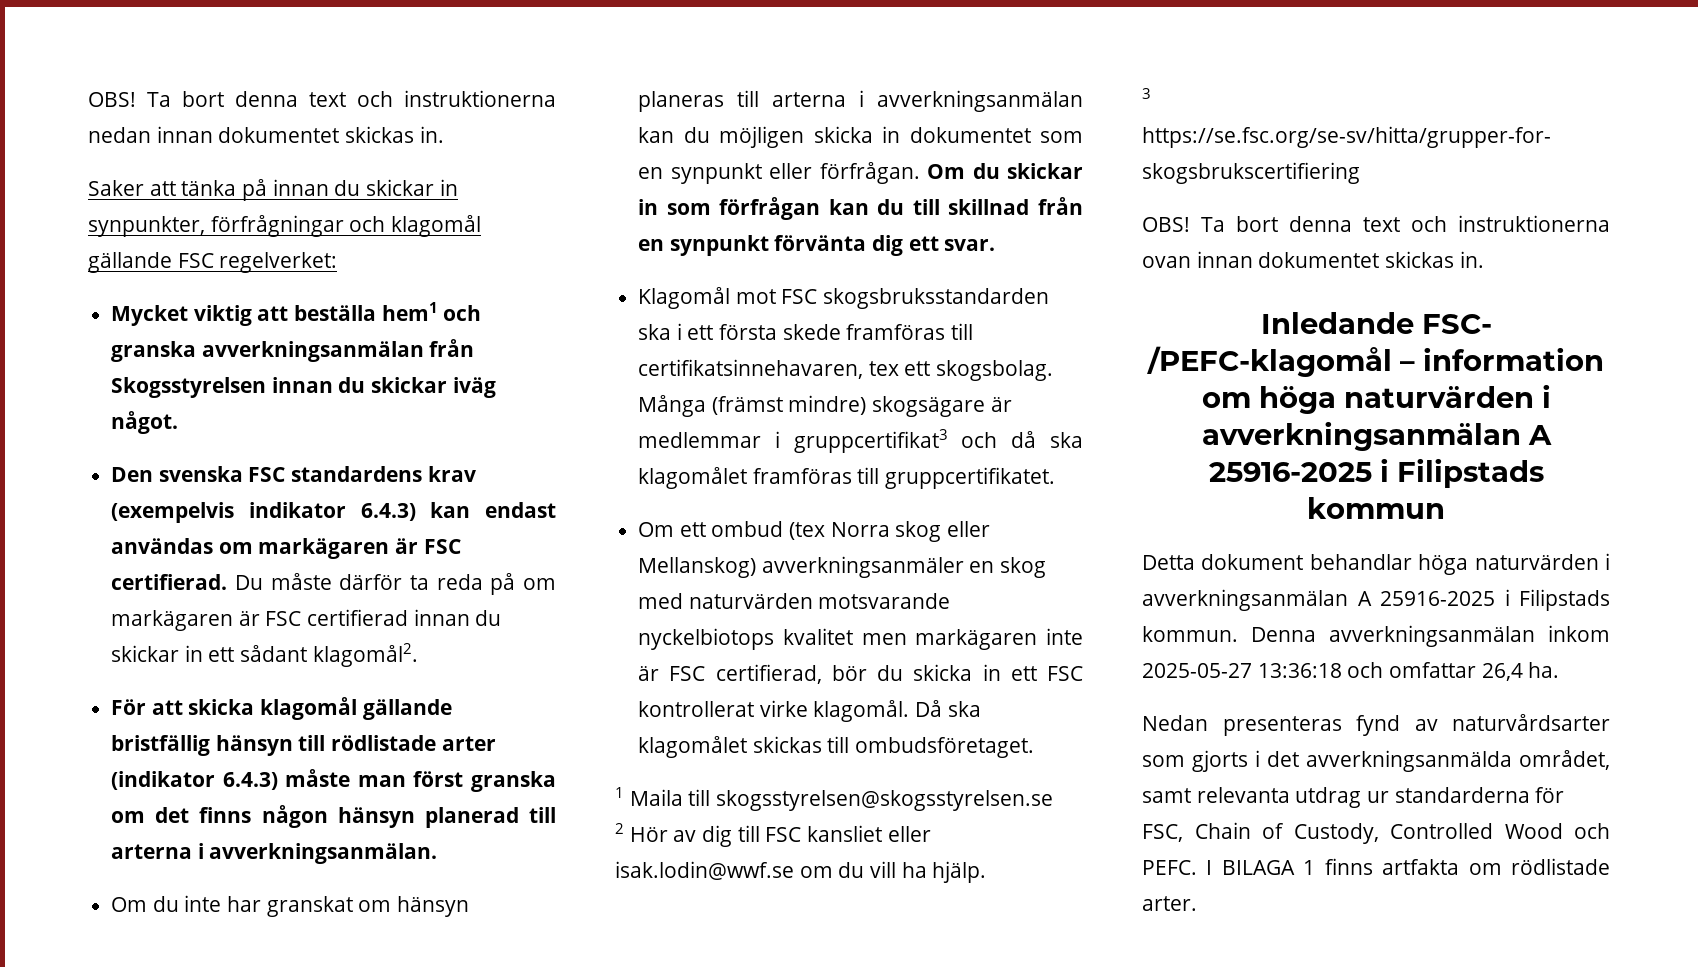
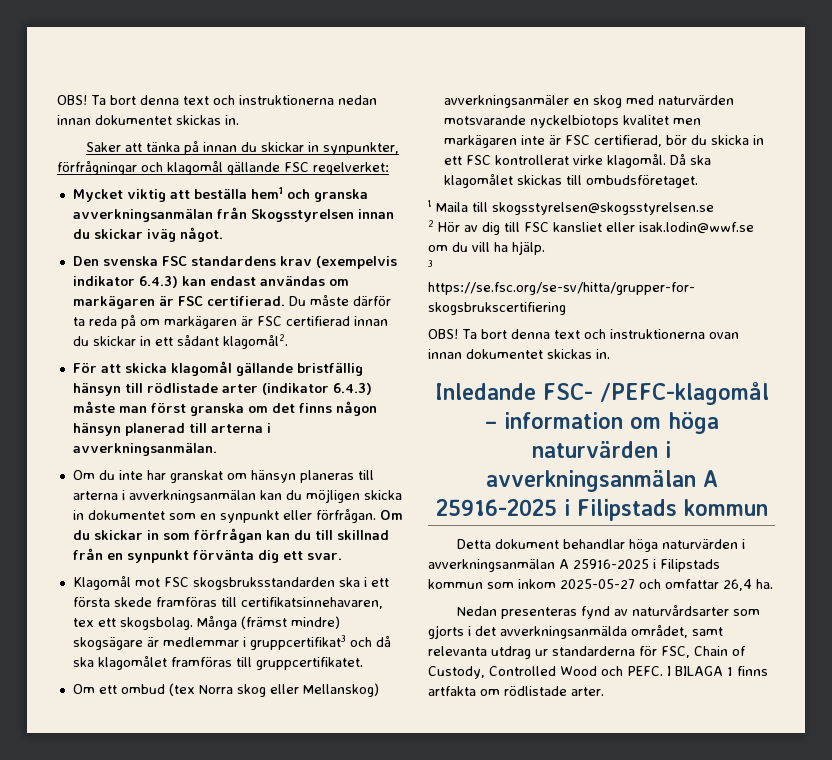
[1142,625,1535,647] kommun. Denna avverkningsanmälan -> [428,579,514,589] kommun som
[1257,663,1342,678] 13:36:18 -> (635, 584) none

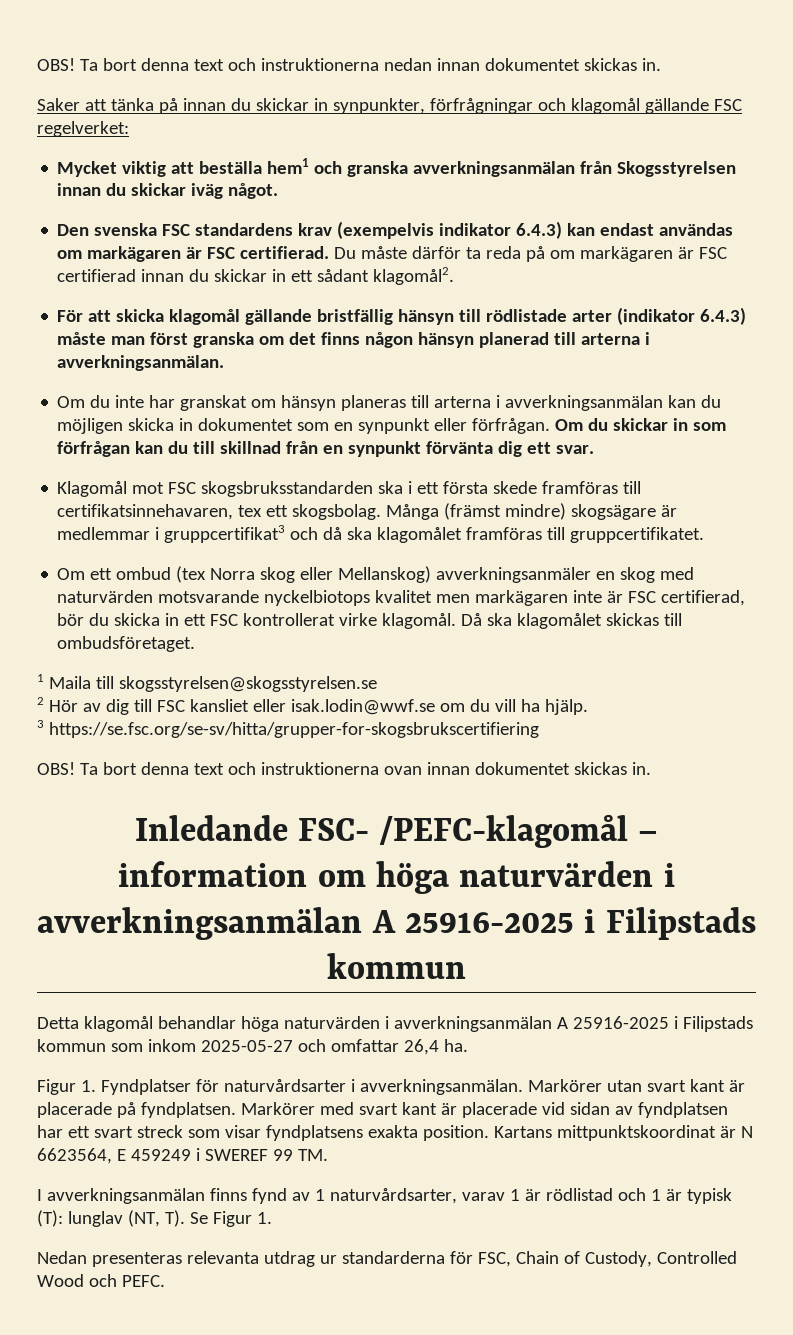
[495,539,560,549] dokument -> [83,1016,153,1032] klagomål
[457,604,761,619] [428,624,723,639] Nedan presenteras fynd av naturvårdsarter som gjorts i det avverkningsanmälda området, samt -> [37,1079,745,1095] [37,1102,728,1118] [37,1125,753,1141] [37,1148,328,1164] [37,1188,732,1204] [37,1210,272,1227] [37,1251,182,1267] Figur 1. Fyndplatser för naturvårdsarter i avverkningsanmälan. Markörer utan svart kant är placerade på fyndplatsen. Markörer med svart kant är placerade vid sidan av fyndplatsen har ett svart streck som visar fyndplatsens exakta position. Kartans mittpunktskoordinat är N 6623564, E 459249 i SWEREF 99 TM. // I avverkningsanmälan finns fynd av 1 naturvårdsarter, varav 1 är rödlistad och 1 är typisk (T): lunglav (NT, T). Se Figur 1. // Nedan presenteras
[667,666,768,676] [428,685,604,696] I BILAGA 1 finns artfakta om rödlistade arter. -> (165, 1281) none

